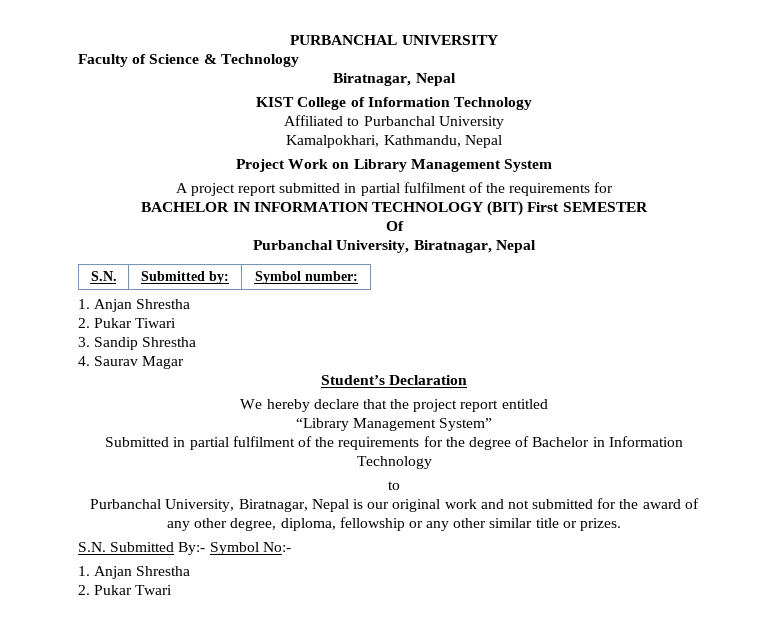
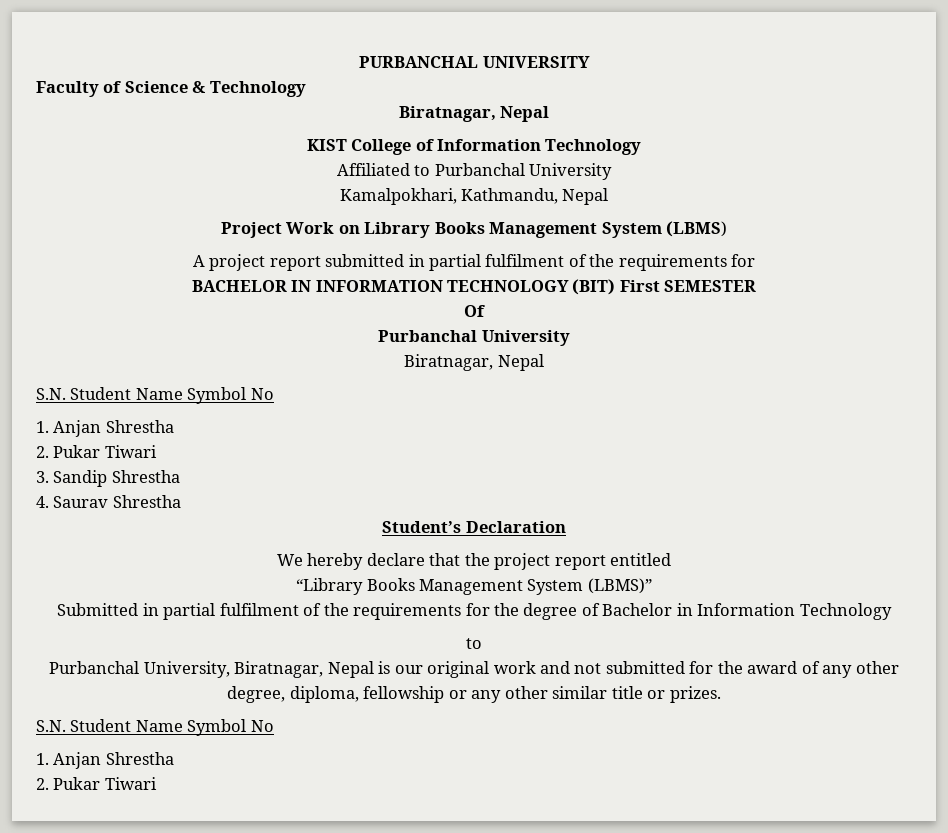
[410,159,552,172] Management System -> [434,221,728,238] Books Management System (LBMS)
[336,240,536,253] [90,271,117,281] [141,271,229,284] [254,271,358,284] University, Biratnagar, Nepal // S.N. | Submitted by: | Symbol number: -> [481,330,570,346] [404,354,544,371] [36,387,274,404] University // Biratnagar, Nepal // S.N. Student Name Symbol No
[142,356,185,369] Magar -> [112,495,181,508] Shrestha
[353,418,493,431] Management System” -> [366,578,652,595] Books Management System (LBMS)”
[110,542,291,555] [78,566,191,579] [78,585,173,595] Submitted By:- Symbol No:- // 1. Anjan Shrestha // 2. Pukar Twari -> [70,719,274,736] [36,752,174,769] [36,777,157,790] Student Name Symbol No // 1. Anjan Shrestha // 2. Pukar Tiwari

